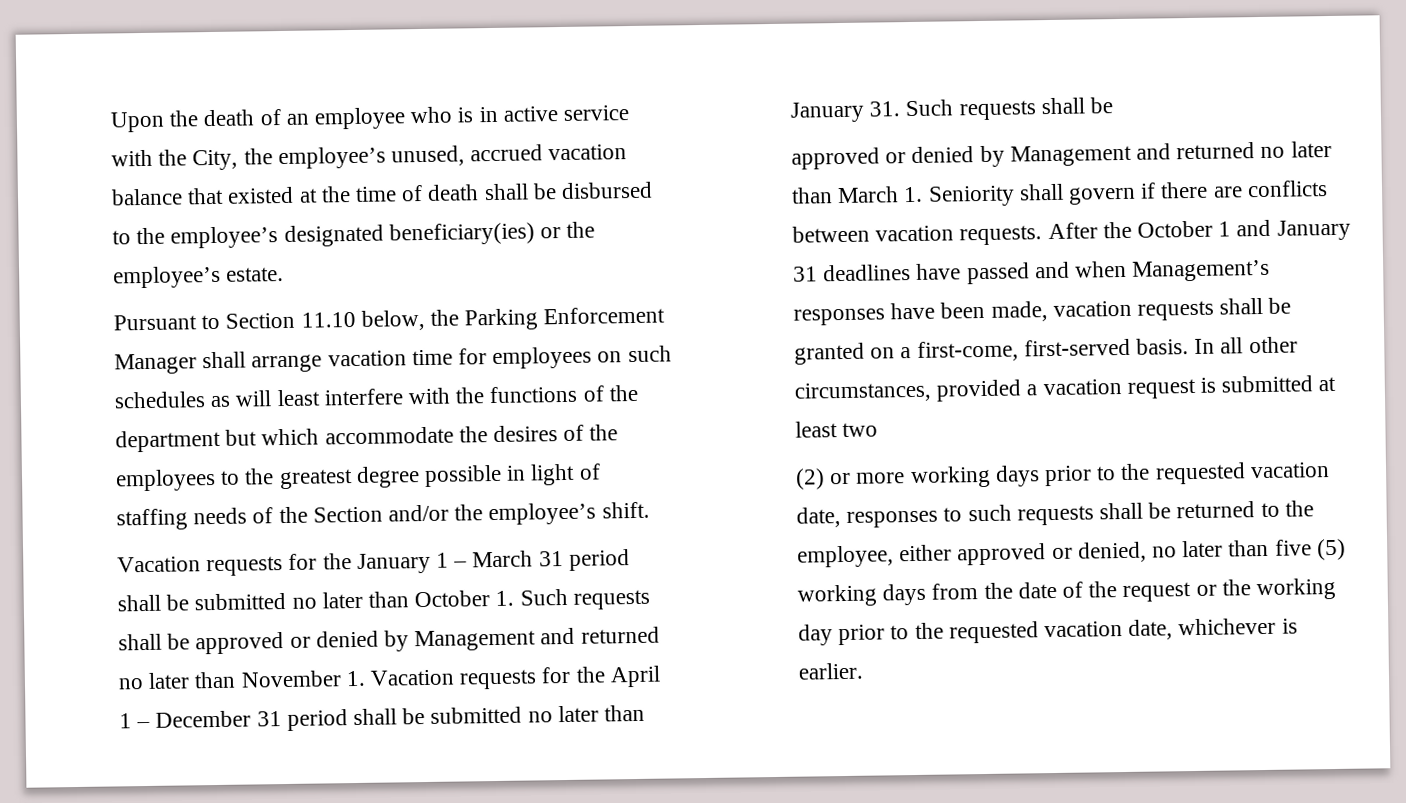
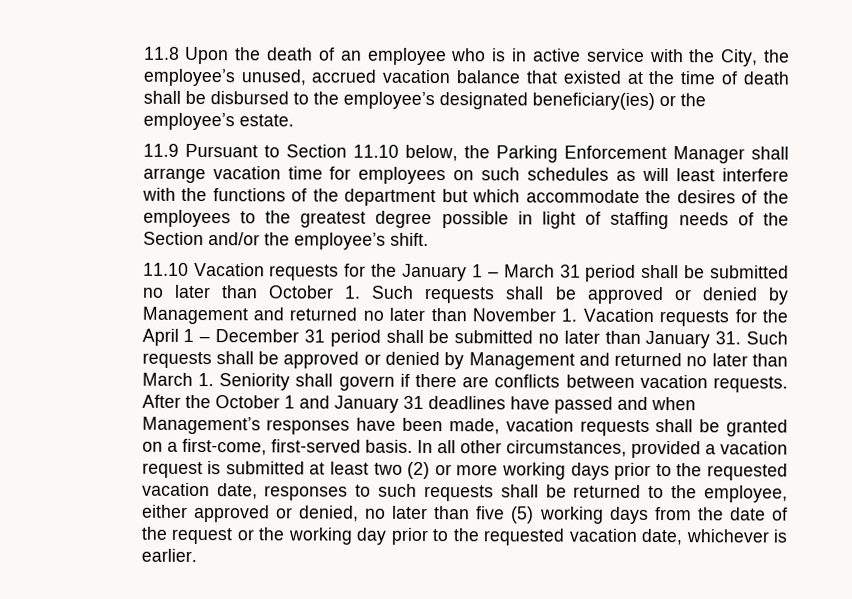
(109, 122) none -> [143,46,180,60] 11.8
(285, 274) none -> [142,143,179,157] 11.9
(650, 510) none -> [142,262,189,276] 11.10
(1113, 105) // -> (280, 358) none
(879, 430) // -> (403, 468) none

